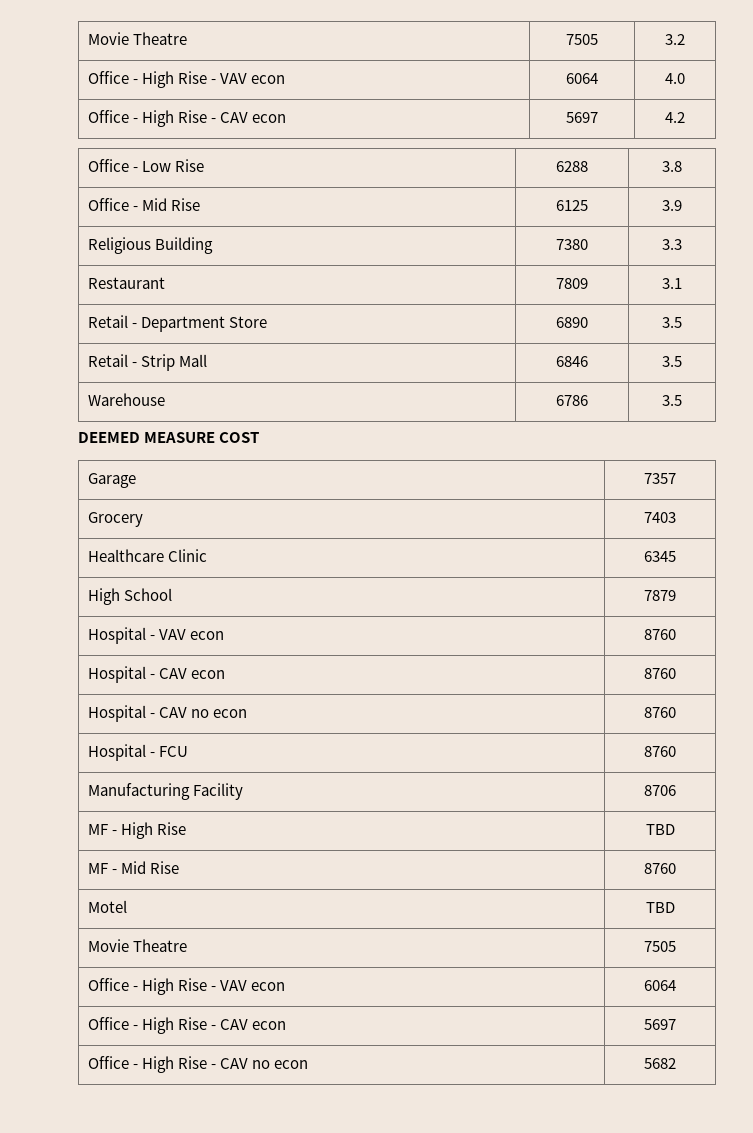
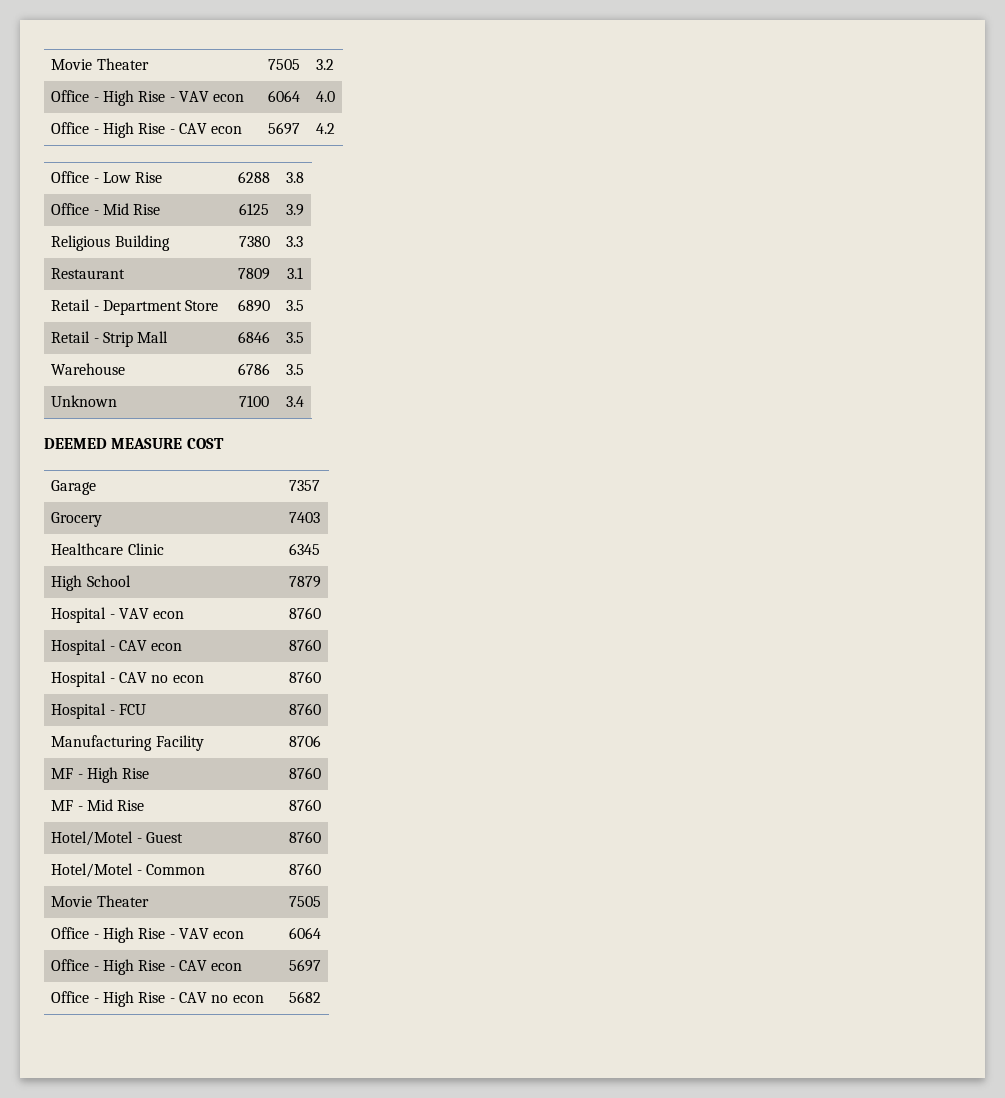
[87,32,187,45] Movie Theatre -> [51,58,149,70] Movie Theater
(682, 400) none -> [51,395,118,407] [239,395,269,407] [285,396,304,407] // Unknown | 7100 | 3.4
[645,824,675,835] TBD -> [288,767,321,779] 8760
[87,900,127,913] [645,902,675,913] [87,939,187,952] Motel | TBD // Movie Theatre -> [51,831,183,846] [288,831,321,843] [51,863,205,878] [288,863,321,875] [51,895,149,907] Hotel/Motel - Guest | 8760 // Hotel/Motel - Common | 8760 // Movie Theater

